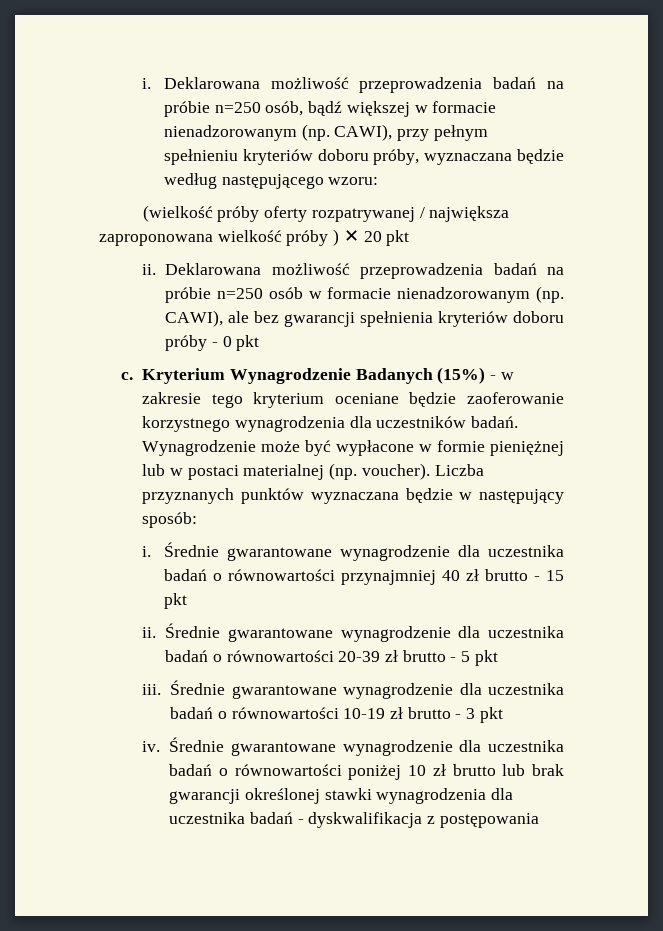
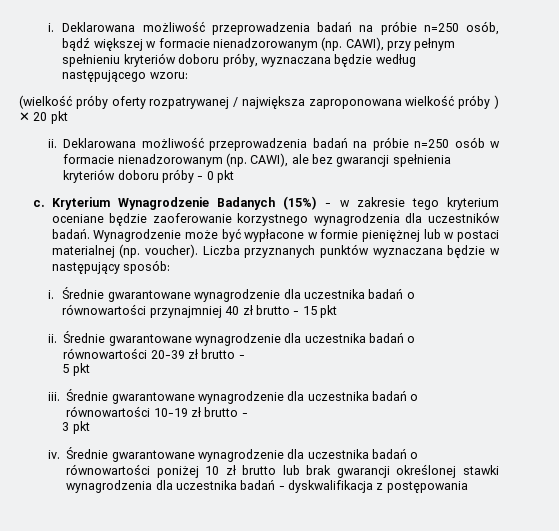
(457, 659) none -> (245, 357) //
(462, 716) none -> (248, 415) //

